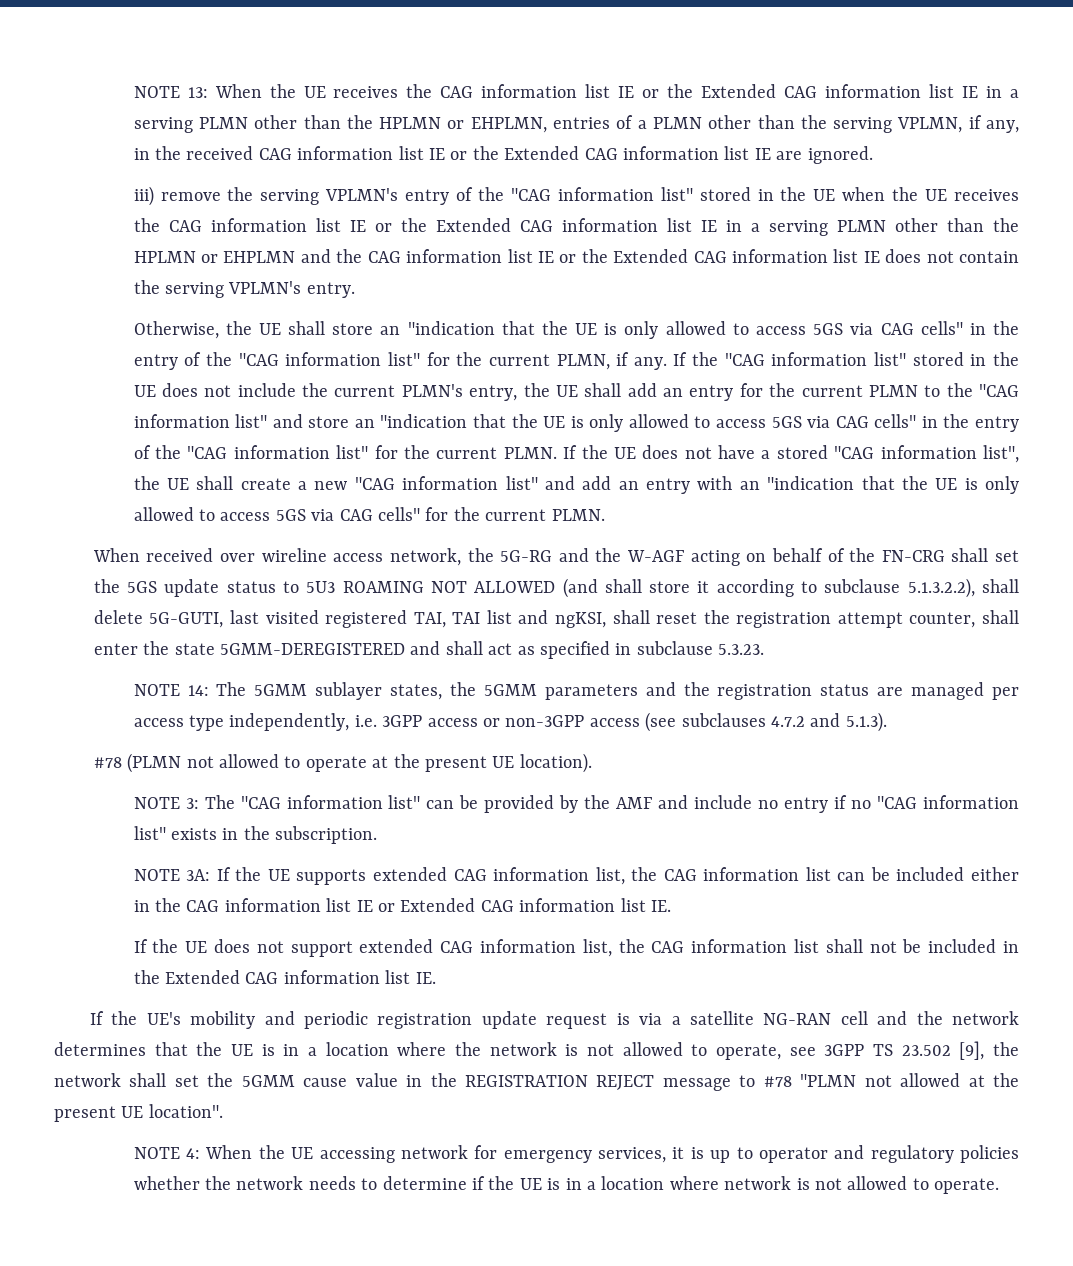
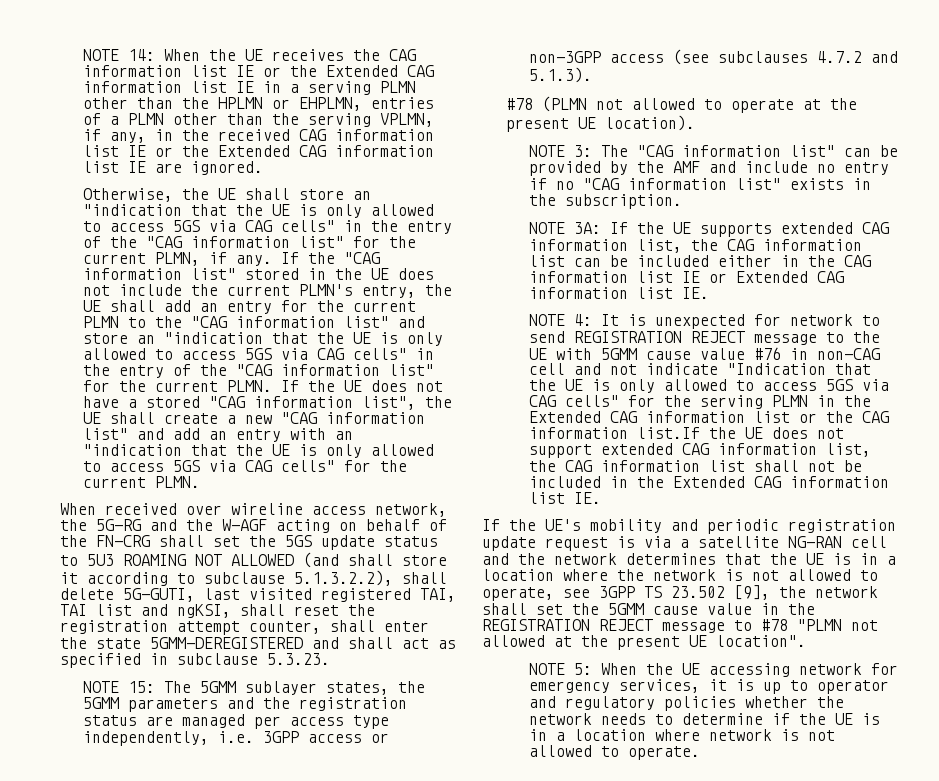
[133,86,208,98] NOTE 13: -> [83,49,156,61] NOTE 14:
[133,186,1019,206] [133,218,1020,236] [133,249,1019,263] [133,280,355,298] // iii) remove the serving VPLMN's entry of the "CAG information list" stored in the UE when the UE receives the CAG information list IE or the Extended CAG information list IE in a serving PLMN other than the HPLMN or EHPLMN and the CAG information list IE or the Extended CAG information list IE does not contain the serving VPLMN's entry. -> (264, 168) none
[187,685,209,696] 14: -> [128,681,156,693] 15:
[133,939,148,953] If -> [529,314,881,329] [529,331,881,345] [529,347,881,360] [529,363,872,375] [529,379,890,393] [529,395,872,409] [529,411,890,423] [529,427,701,439] NOTE 4: It is unexpected for network to send REGISTRATION REJECT message to the UE with 5GMM cause value #76 in non-CAG cell and not indicate "Indication that the UE is only allowed to access 5GS via CAG cells" for the serving PLMN in the Extended CAG information list or the CAG information list.If
[186,1148,201,1159] 4: -> [574,663,593,675] 5:

